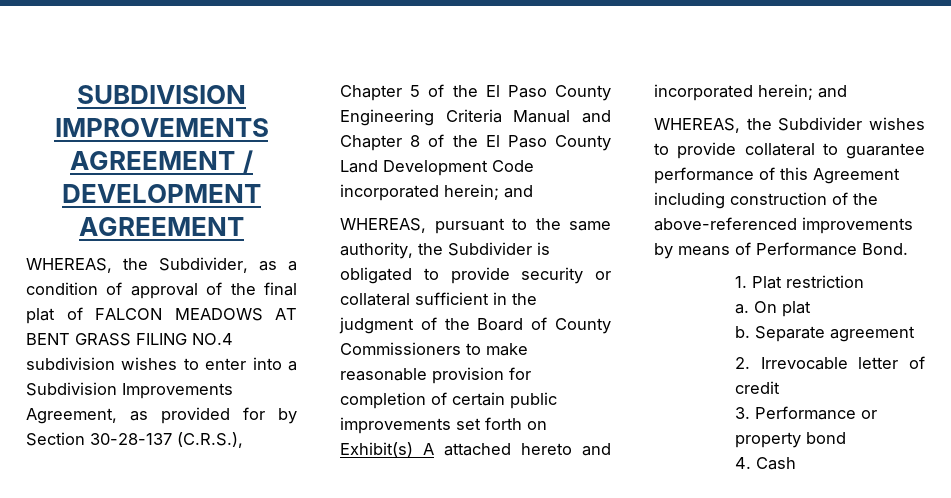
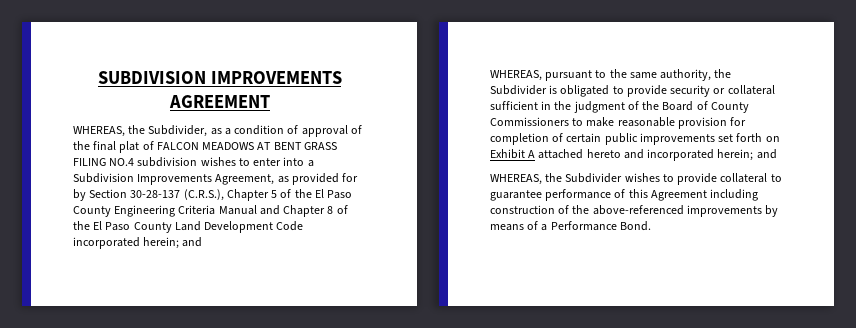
[242,150,253,173] [62,184,261,203] [79,217,244,236] / DEVELOPMENT AGREEMENT -> (270, 101) none
[340,442,413,457] Exhibit(s) -> [490,149,525,159] Exhibit
(751, 248) none -> [541,224,548,231] a
[735,275,865,289] [735,301,812,317] [735,326,916,342] [735,356,925,370] [735,381,781,394] [735,406,878,420] [735,432,847,448] [735,457,797,470] // 1. Plat restriction // a. On plat // b. Separate agreement // 2. Irrevocable letter of credit // 3. Performance or property bond // 4. Cash -> (651, 226) none

